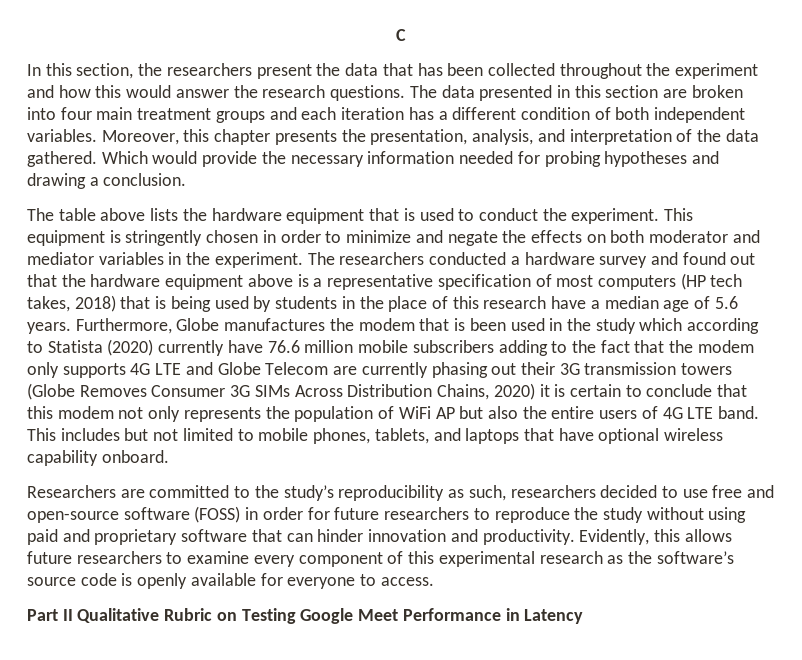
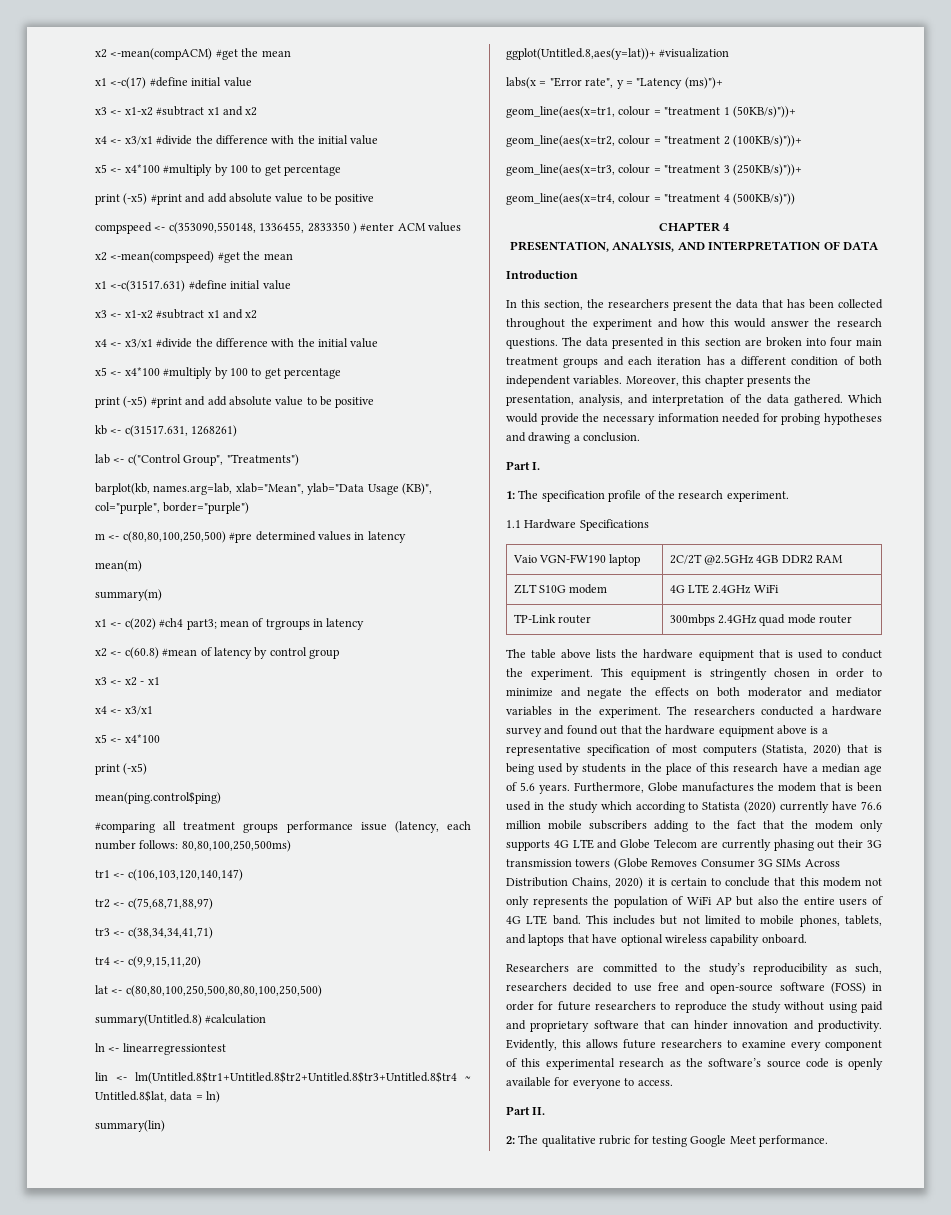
[396,29,406,41] C -> [95,48,291,60] [95,77,252,89] [95,106,258,116] [95,135,379,145] [95,164,341,176] [95,193,375,205] [95,222,461,234] [95,251,293,263] [95,280,291,292] [95,309,258,319] [95,338,379,348] [95,367,341,379] [95,396,375,408] [95,425,238,437] [95,454,299,466] [95,483,432,495] [95,502,250,514] [95,531,406,543] [95,560,142,572] [95,589,162,601] [95,618,365,630] [95,647,339,659] [95,677,160,686] [95,706,153,715] [95,734,160,743] [95,763,148,775] [95,791,221,804] [95,821,472,833] [95,840,291,852] [95,869,243,881] [95,898,213,910] [95,927,213,939] [95,956,201,968] [95,985,322,997] [95,1014,267,1026] [95,1043,226,1055] [95,1071,471,1084] [95,1090,221,1103] [95,1120,165,1132] [506,48,730,60] [506,77,723,89] [506,106,796,118] [506,135,802,147] [506,164,802,176] [506,193,795,205] [658,222,731,232] [510,241,879,252] [506,270,578,279] x2 <-mean(compACM) #get the mean // x1 <-c(17) #define initial value // x3 <- x1-x2 #subtract x1 and x2 // x4 <- x3/x1 #divide the difference with the initial value // x5 <- x4*100 #multiply by 100 to get percentage // print (-x5) #print and add absolute value to be positive // compspeed <- c(353090,550148, 1336455, 2833350 ) #enter ACM values // x2 <-mean(compspeed) #get the mean // x1 <-c(31517.631) #define initial value // x3 <- x1-x2 #subtract x1 and x2 // x4 <- x3/x1 #divide the difference with the initial value // x5 <- x4*100 #multiply by 100 to get percentage // print (-x5) #print and add absolute value to be positive // kb <- c(31517.631, 1268261) // lab <- c("Control Group", "Treatments") // barplot(kb, names.arg=lab, xlab="Mean", ylab="Data Usage (KB)", col="purple", border="purple") // m <- c(80,80,100,250,500) #pre determined values in latency // mean(m) // summary(m) // x1 <- c(202) #ch4 part3; mean of trgroups in latency // x2 <- c(60.8) #mean of latency by control group // x3 <- x2 - x1 // x4 <- x3/x1 // x5 <- x4*100 // print (-x5) // mean(ping.control$ping) // #comparing all treatment groups performance issue (latency, each number follows: 80,80,100,250,500ms) // tr1 <- c(106,103,120,140,147) // tr2 <- c(75,68,71,88,97) // tr3 <- c(38,34,34,41,71) // tr4 <- c(9,9,15,11,20) // lat <- c(80,80,100,250,500,80,80,100,250,500) // summary(Untitled.8) #calculation // ln <- linearregressiontest // lin <- lm(Untitled.8$tr1+Untitled.8$tr2+Untitled.8$tr3+Untitled.8$tr4 ~ Untitled.8$lat, data = ln) // summary(lin) // ggplot(Untitled.8,aes(y=lat))+ #visualization // labs(x = "Error rate", y = "Latency (ms)")+ // geom_line(aes(x=tr1, colour = "treatment 1 (50KB/s)"))+ // geom_line(aes(x=tr2, colour = "treatment 2 (100KB/s)"))+ // geom_line(aes(x=tr3, colour = "treatment 3 (250KB/s)"))+ // geom_line(aes(x=tr4, colour = "treatment 4 (500KB/s)")) // CHAPTER 4 // PRESENTATION, ANALYSIS, AND INTERPRETATION OF DATA // Introduction
(187, 179) none -> [506,461,541,470] [506,490,789,502] [506,519,649,531] [512,554,641,566] [669,554,844,565] [513,584,608,594] [669,584,779,594] [513,614,592,624] [669,614,853,626] // Part I. // 1: The specification profile of the research experiment. // 1.1 Hardware Specifications // Vaio VGN-FW190 laptop | 2C/2T @2.5GHz 4GB DDR2 RAM // ZLT S10G modem | 4G LTE 2.4GHz WiFi // TP-Link router | 300mbps 2.4GHz quad mode router
[680,273,743,290] [27,295,116,312] (HP tech takes, 2018) -> [762,744,842,756] (Statista, 2020)
[62,608,584,624] II Qualitative Rubric on Testing Google Meet Performance in Latency -> [532,1107,546,1115] [506,1135,828,1147] II. // 2: The qualitative rubric for testing Google Meet performance.

